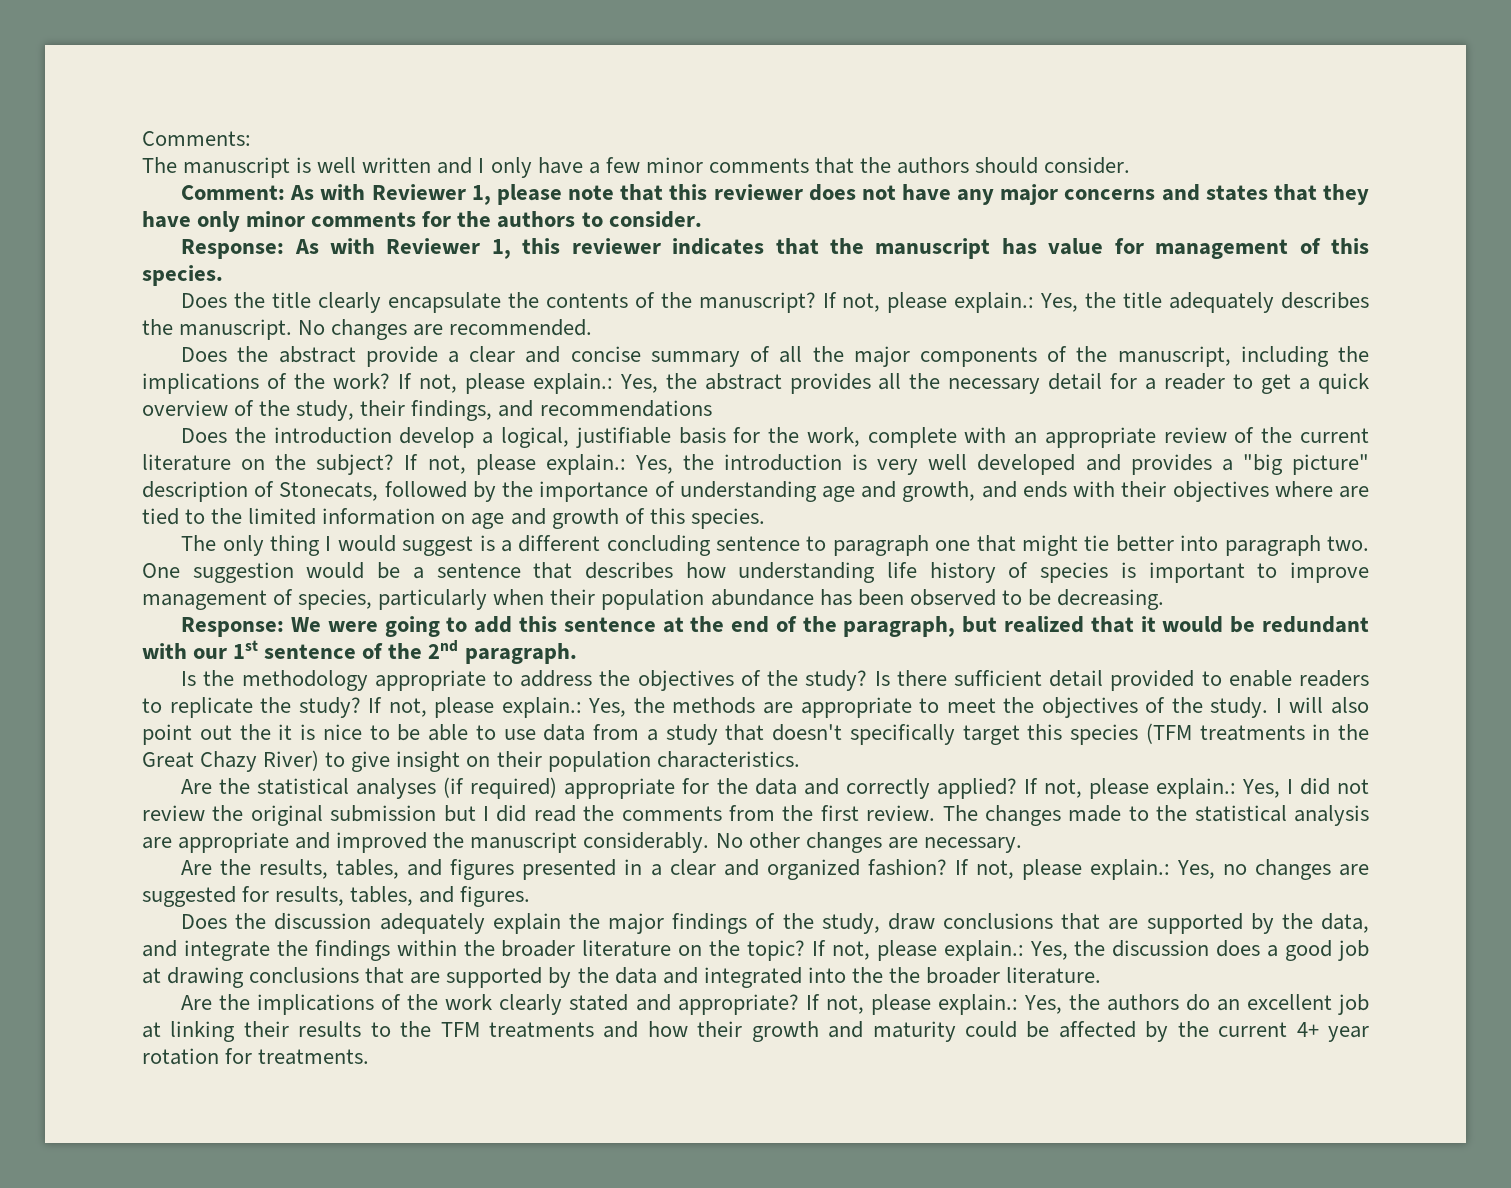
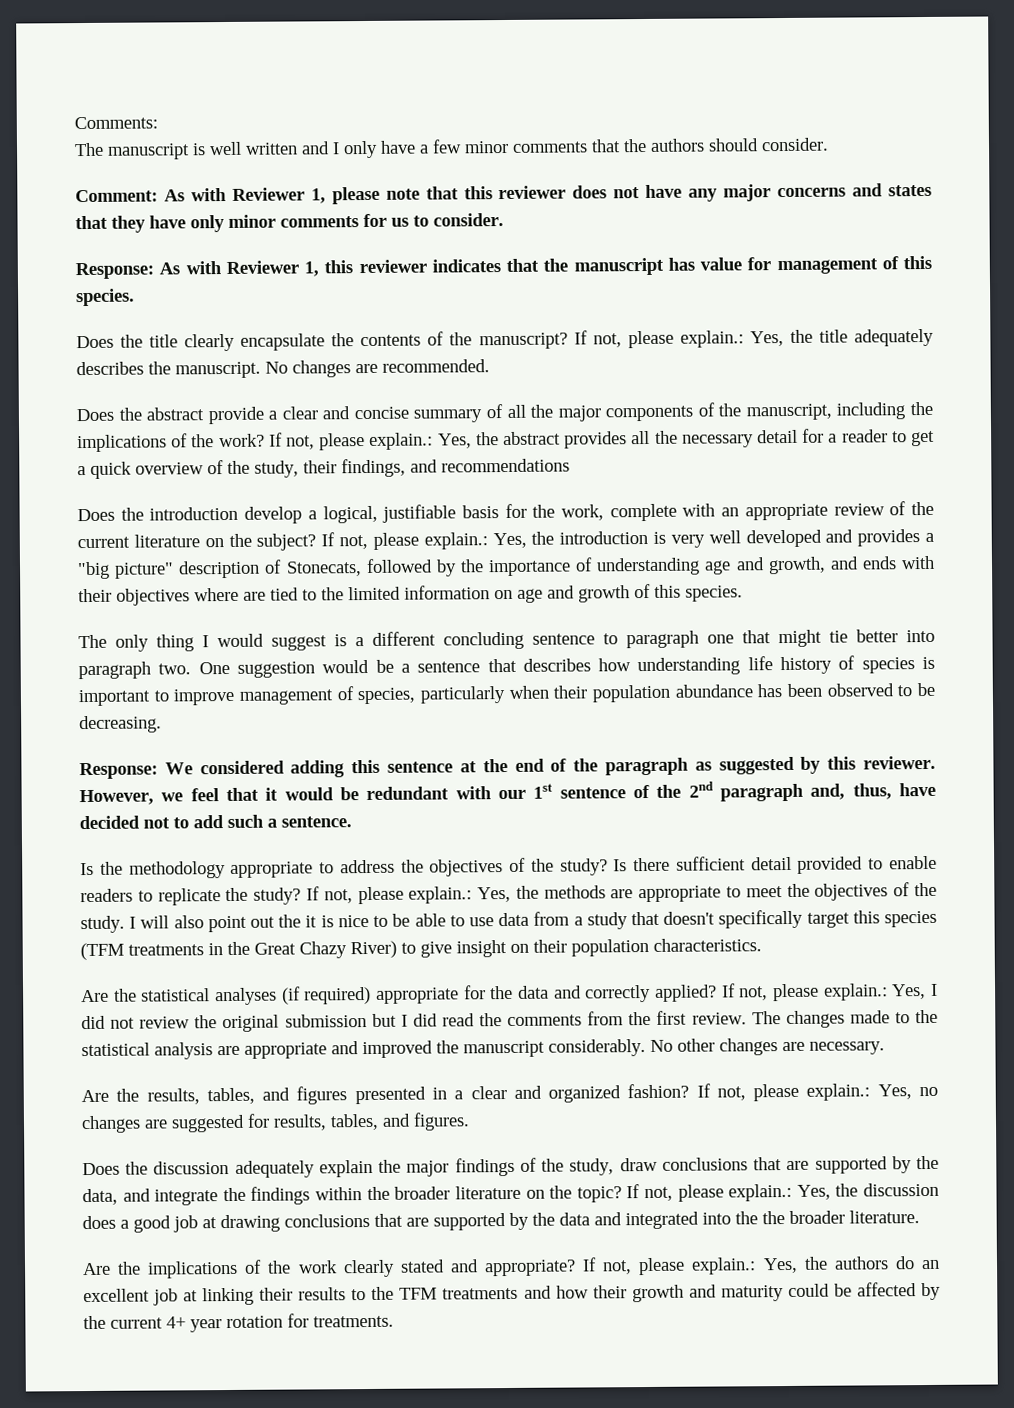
[457,211,576,228] the authors -> [391,217,409,227] us
[327,616,513,637] were going to add -> [199,760,346,778] considered adding
[843,616,1085,637] paragraph, but realized -> [604,755,936,776] [79,788,219,806] paragraph as suggested by this reviewer. However, we feel
[464,643,577,664] paragraph. -> [720,782,937,802] [79,814,352,830] paragraph and, thus, have decided not to add such a sentence.

